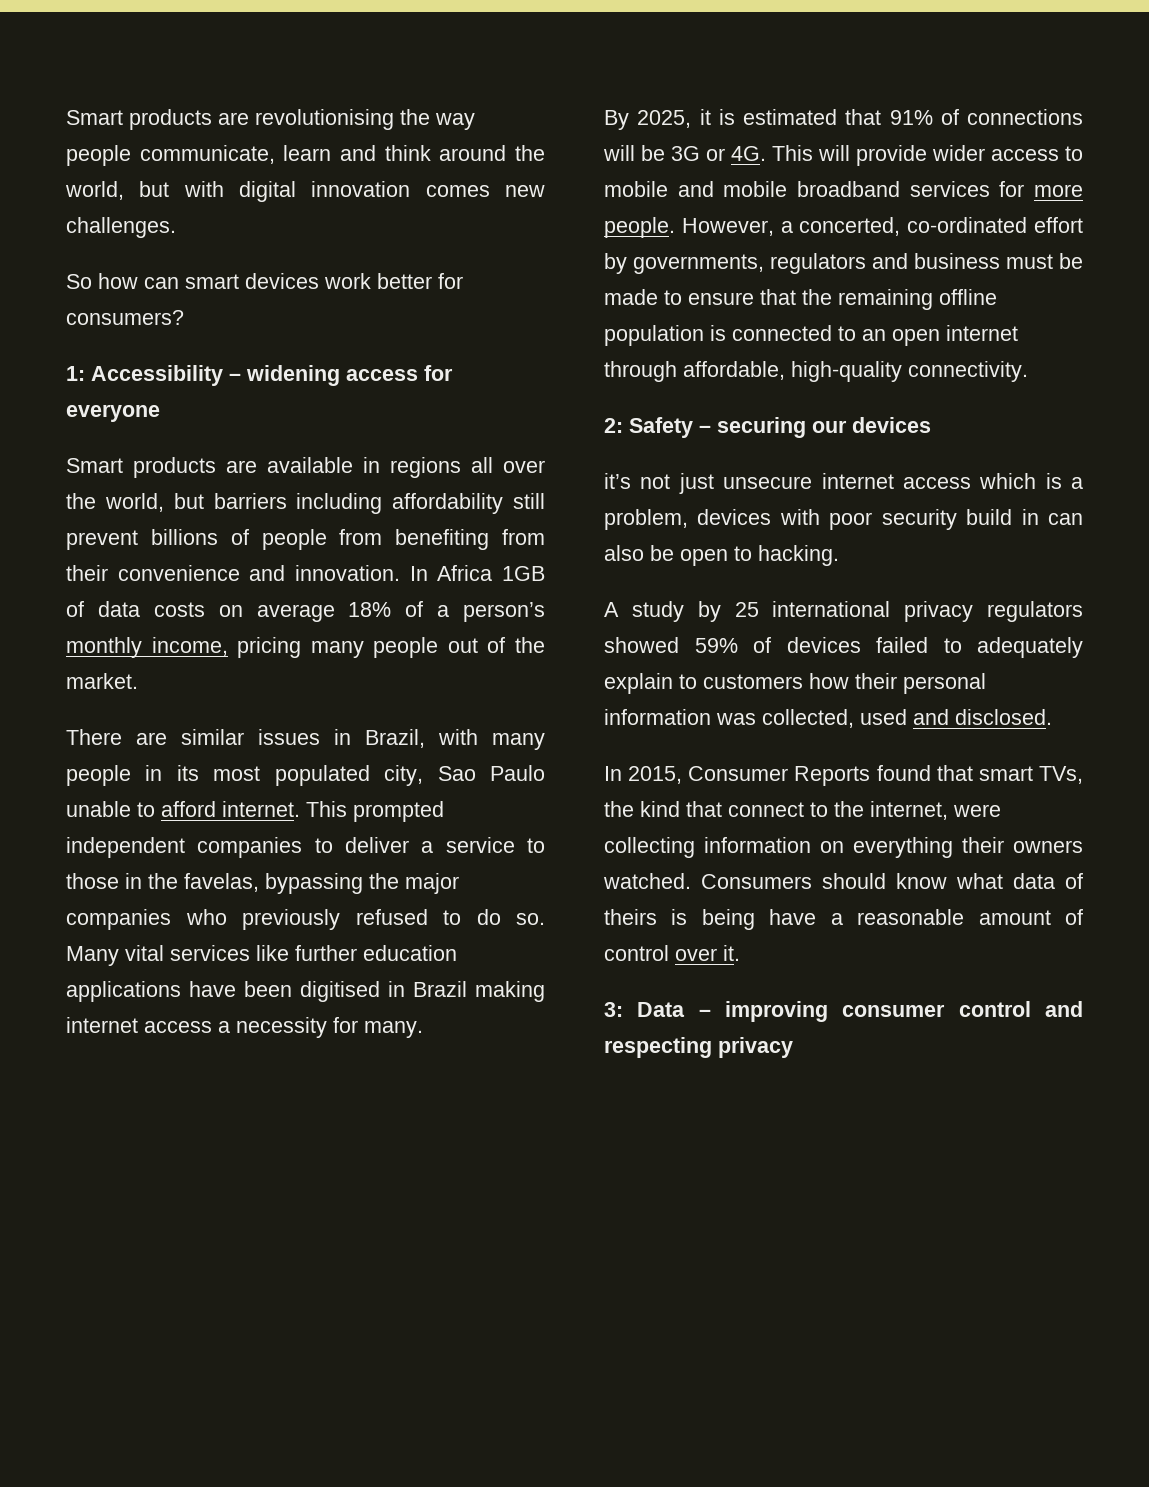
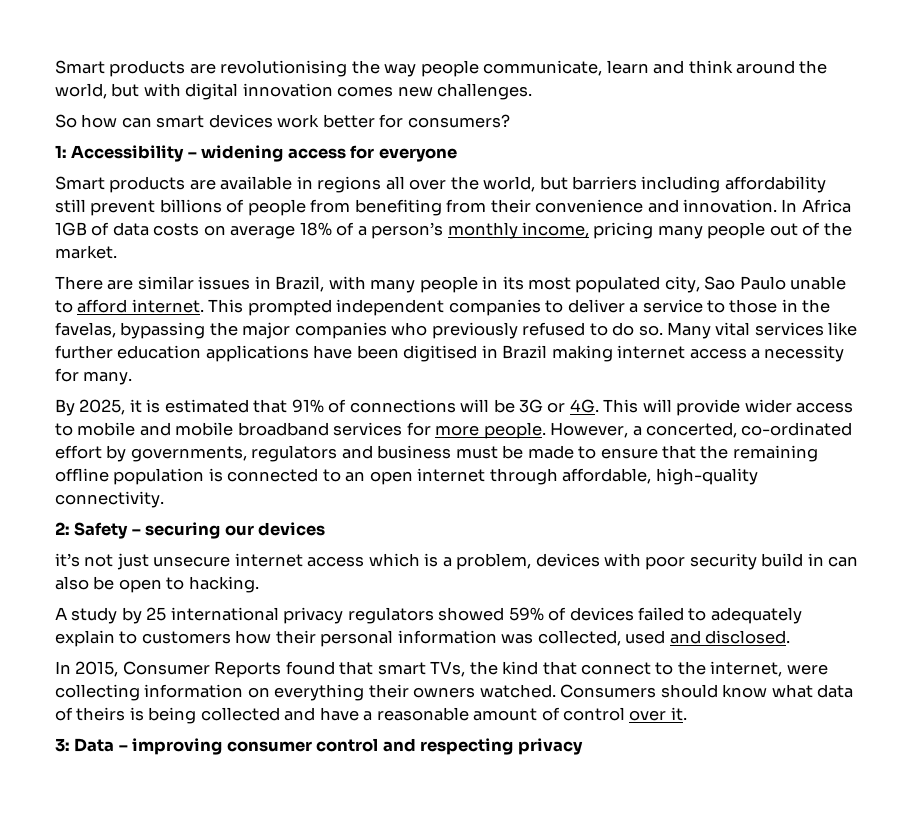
(755, 919) none -> [200,707,316,721] collected and

